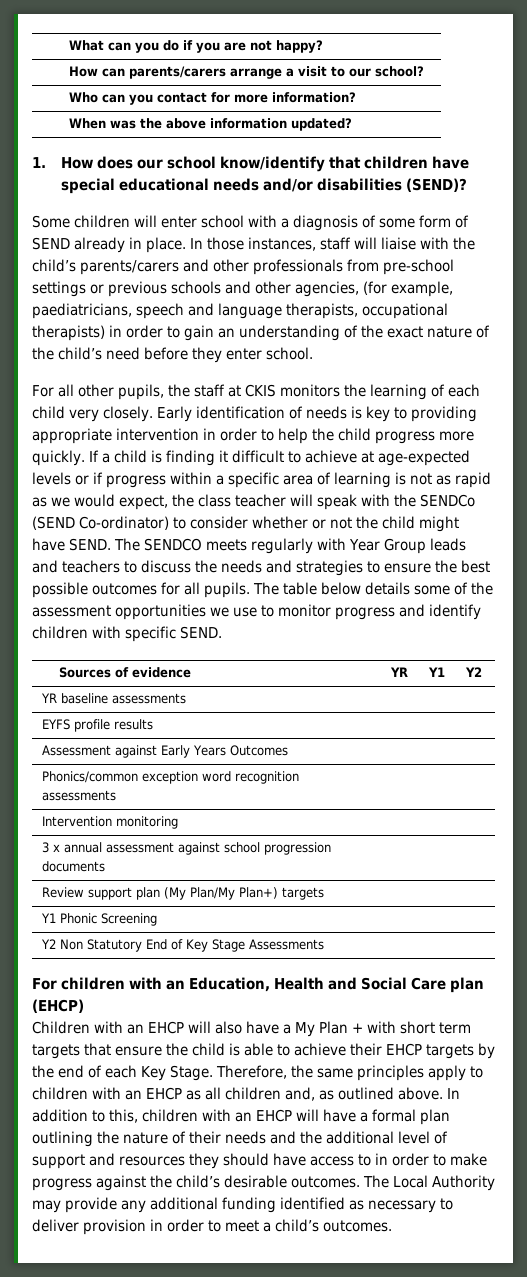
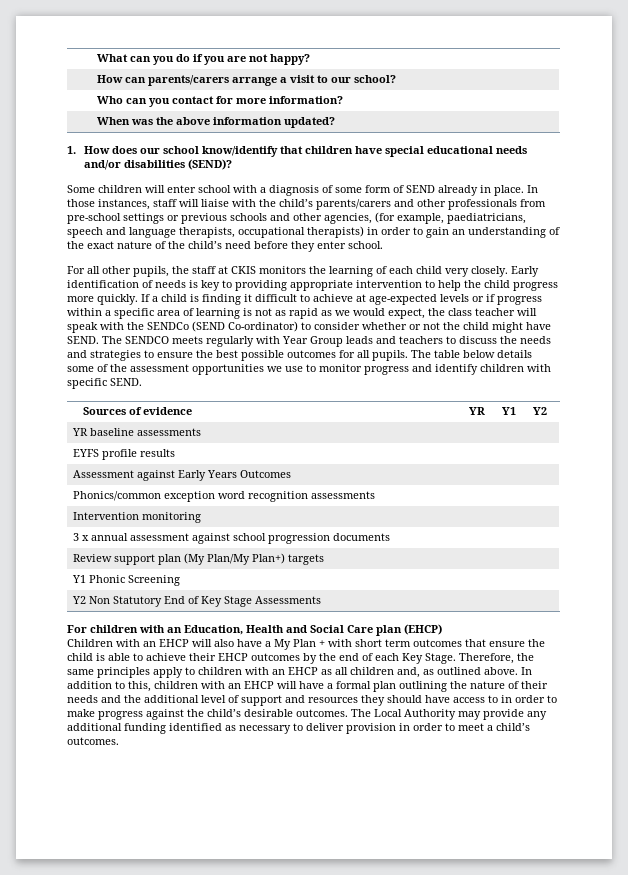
[203,428,257,441] in order -> (422, 284) none
[32,1044,80,1059] targets -> [413,639,462,647] outcomes
[426,1044,474,1059] targets -> [251,653,300,661] outcomes

